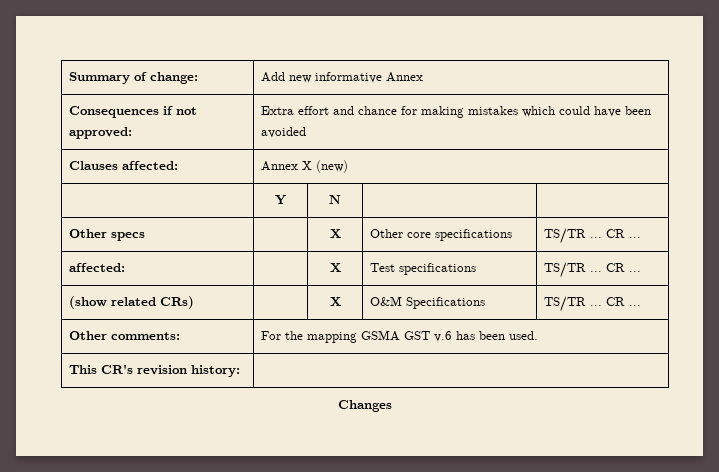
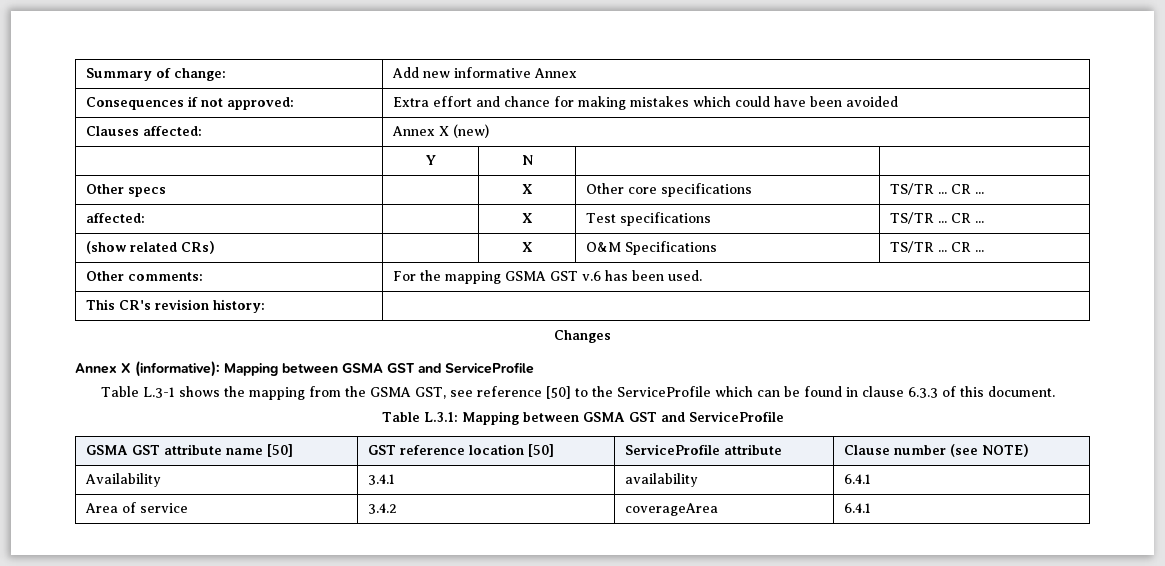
(392, 406) none -> [75,361,534,377] [101,386,1056,400] [381,411,784,425] [86,444,294,457] [368,444,555,457] [625,444,783,455] [844,444,1030,457] [85,473,162,487] [368,474,396,485] [625,473,699,487] [844,474,872,484] [85,502,189,513] [368,503,398,514] [625,503,719,516] [844,503,872,513] // Annex X (informative): Mapping between GSMA GST and ServiceProfile // Table L.3-1 shows the mapping from the GSMA GST, see reference [50] to the ServiceProfile which can be found in clause 6.3.3 of this document. // Table L.3.1: Mapping between GSMA GST and ServiceProfile // GSMA GST attribute name [50] | GST reference location [50] | ServiceProfile attribute | Clause number (see NOTE) // Availability | 3.4.1 | availability | 6.4.1 // Area of service | 3.4.2 | coverageArea | 6.4.1

